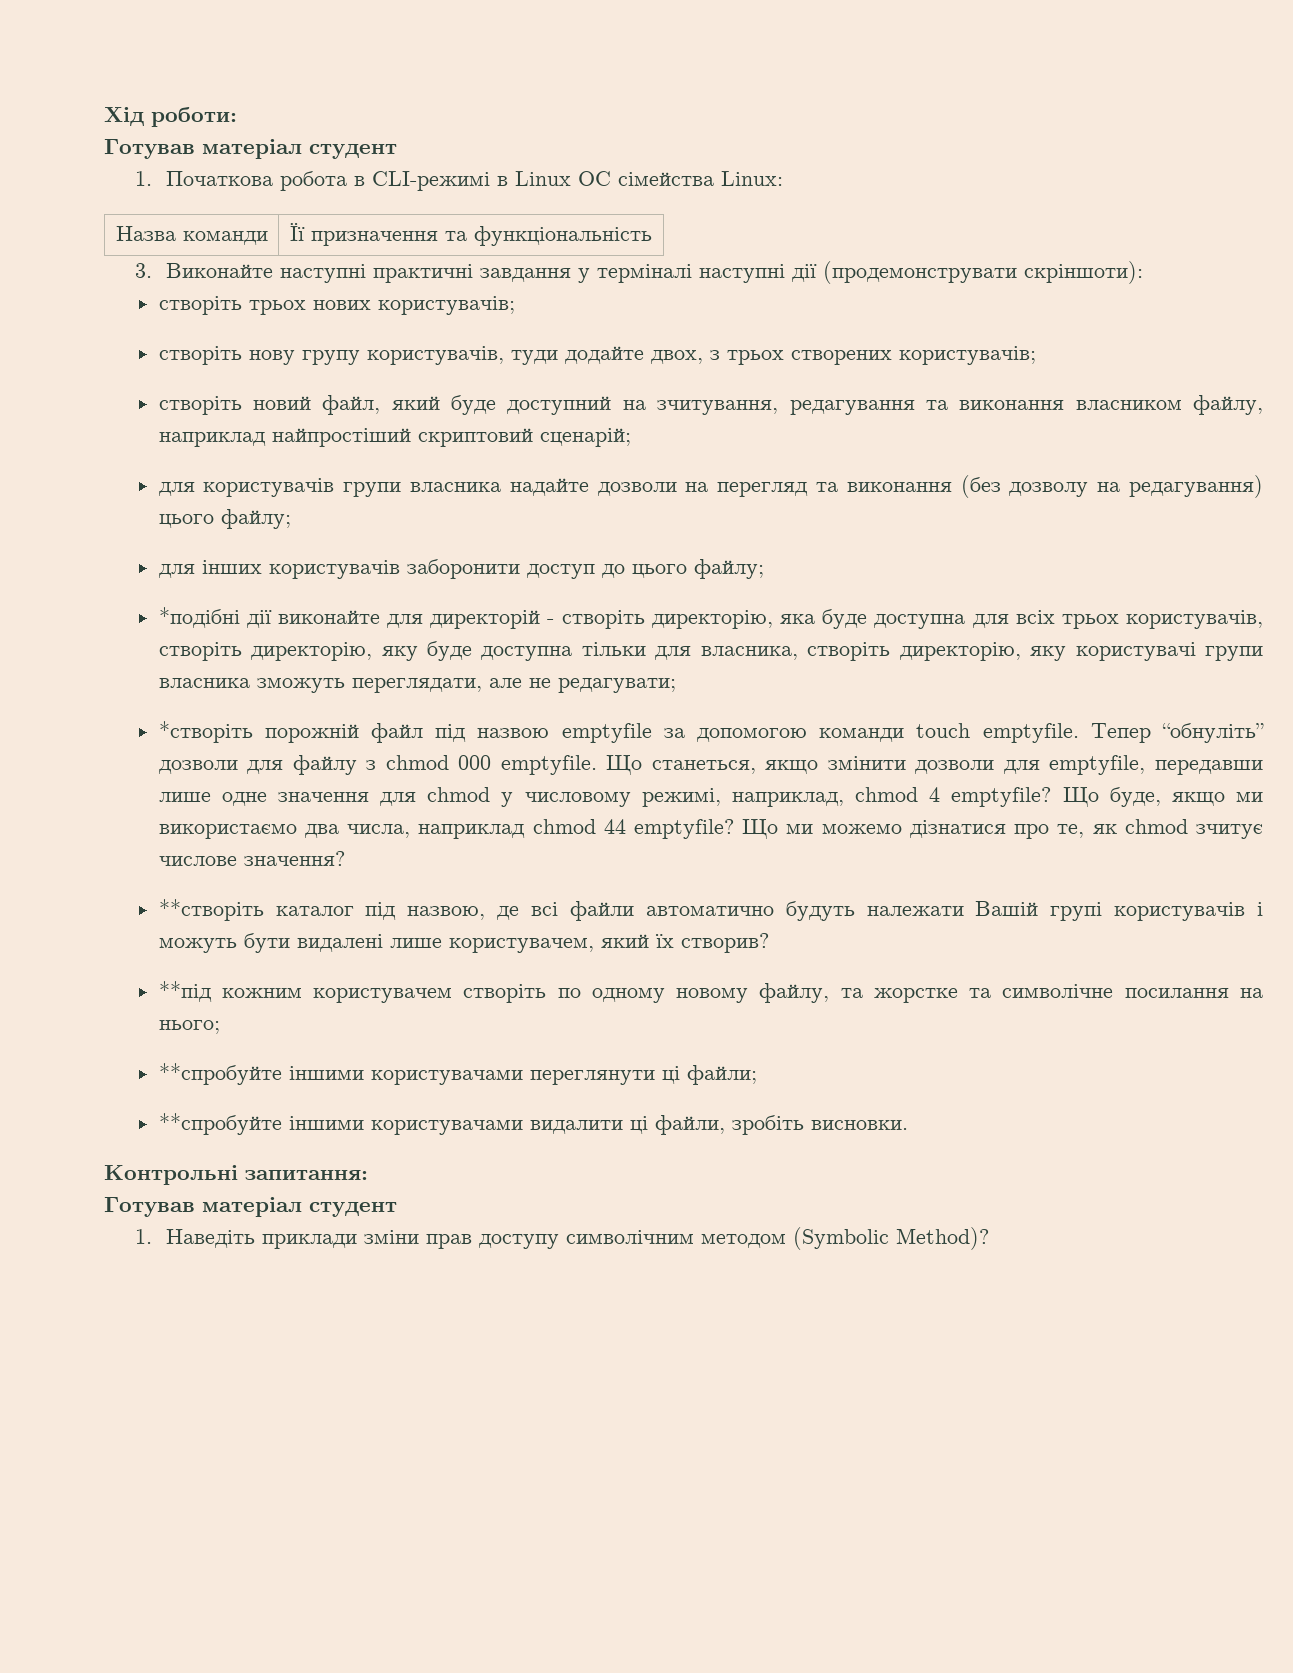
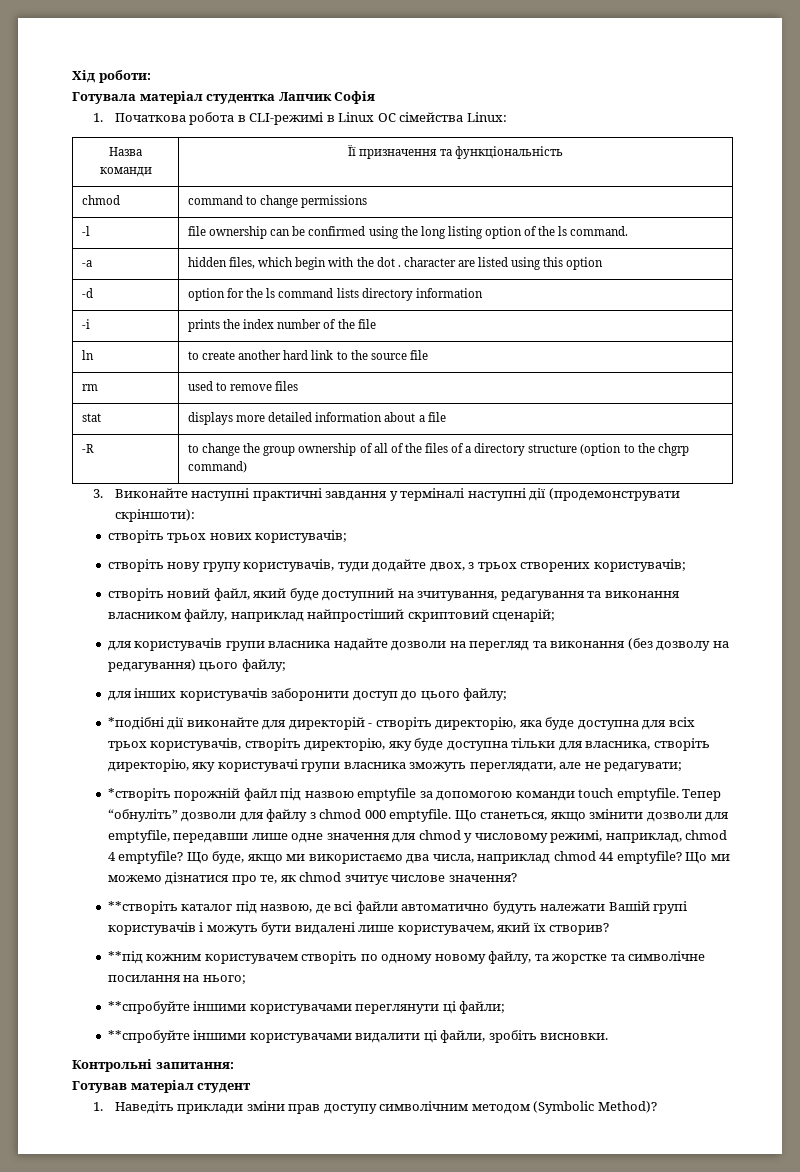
[104,139,397,159] Готував матеріал студент -> [72,91,376,104] Готувала матеріал студентка Лапчик Софія
(652, 236) none -> [82,195,121,205] [188,195,368,208] [82,226,91,236] [188,226,629,239] [82,260,93,267] [188,257,604,270] [82,288,94,298] [188,288,483,301] [82,319,91,329] [188,319,376,332] [82,350,95,360] [188,350,428,360] [82,384,99,391] [188,381,299,391] [82,413,102,422] [188,412,446,425] [82,444,95,453] [188,443,689,456] [188,461,248,473] // chmod | command to change permissions // -l | file ownership can be confirmed using the long listing option of the ls command. // -a | hidden files, which begin with the dot . character are listed using this option // -d | option for the ls command lists directory information // -i | prints the index number of the file // ln | to create another hard link to the source file // rm | used to remove files // stat | displays more detailed information about a file // -R | to change the group ownership of all of the files of a directory structure (option to the chgrp command)

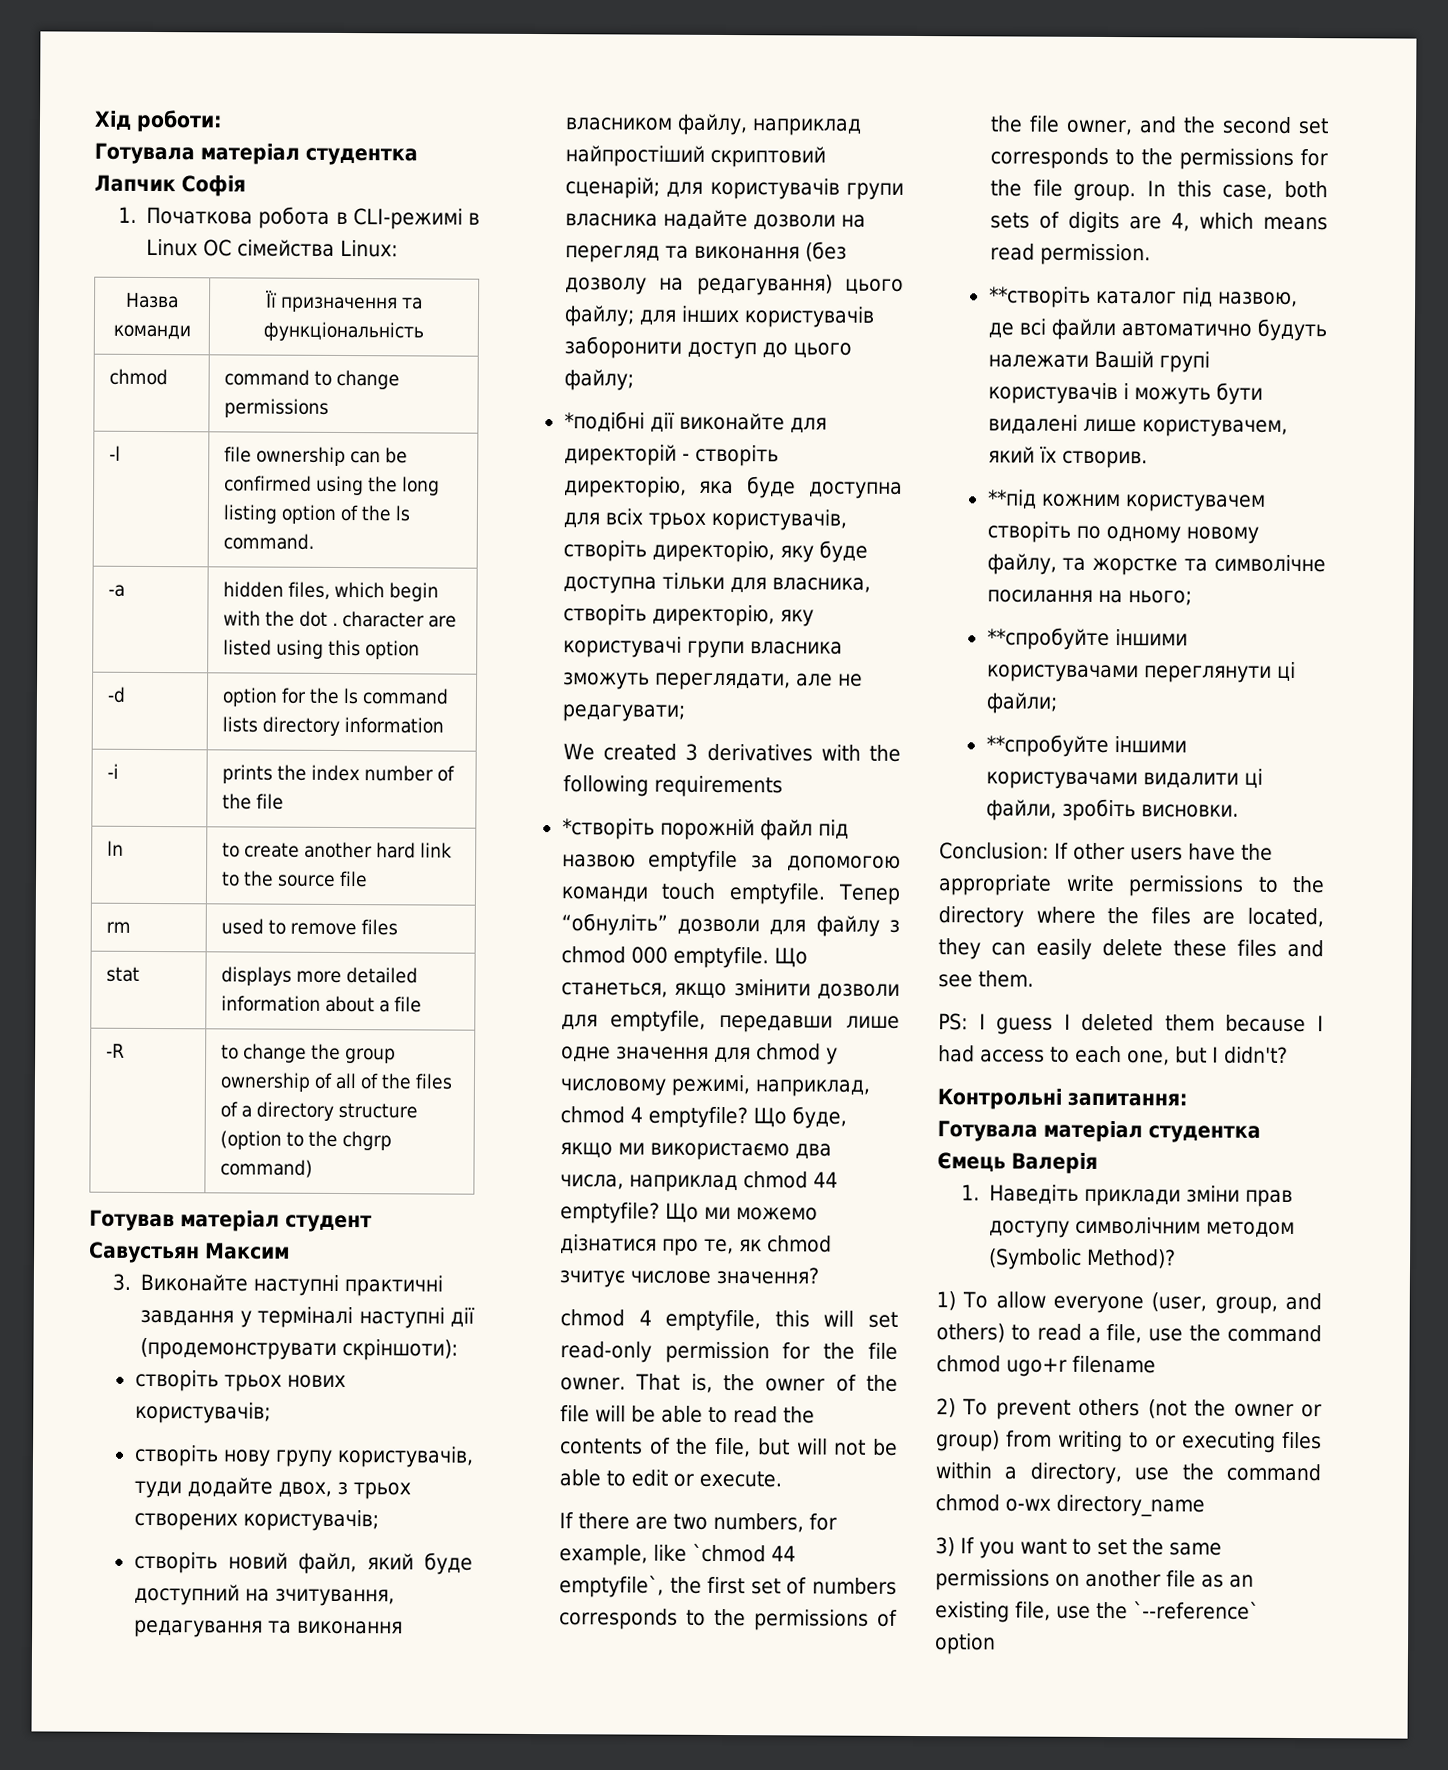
(248, 467) none -> [89,1209,372,1233] [89,1241,290,1264] // Готував матеріал студент Савустьян Максим
(556, 615) // -> (660, 188) none
(286, 665) // -> (635, 316) none
(683, 767) none -> [562,743,901,762] [562,775,783,798] // We created 3 derivatives with the following requirements
(517, 877) none -> [559,1309,898,1332] [559,1341,898,1364] [559,1373,898,1393] [559,1405,815,1424] [559,1437,898,1458] [558,1469,782,1488] [558,1512,837,1533] [558,1543,796,1566] [558,1575,897,1598] [558,1608,898,1631] [989,115,1329,136] [989,147,1328,170] [989,179,1328,202] [989,211,1328,234] [989,243,1151,266] // chmod 4 emptyfile, this will set read-only permission for the file owner. That is, the owner of the file will be able to read the contents of the file, but will not be able to edit or execute. // If there are two numbers, for example, like `chmod 44 emptyfile`, the first set of numbers corresponds to the permissions of the file owner, and the second set corresponds to the permissions for the file group. In this case, both sets of digits are 4, which means read permission.
[549,923,610,935] створив? -> [1061,450,1148,469] створив.
[72,1059,234,1072] [72,1080,252,1093] Контрольні запитання: // Готував матеріал студент -> [939,842,1273,861] [938,874,1325,897] [938,906,1324,928] [938,938,1324,960] [938,970,1034,988] [938,1013,1324,1035] [938,1045,1288,1066] [937,1088,1188,1110] [937,1120,1261,1143] [937,1152,1098,1174] Conclusion: If other users have the appropriate write permissions to the directory where the files are located, they can easily delete these files and see them. // PS: I guess I deleted them because I had access to each one, but I didn't? // Контрольні запитання: // Готувала матеріал студентка Ємець Валерія
(657, 1107) none -> [936,1291,1322,1314] [936,1323,1322,1344] [936,1355,1156,1377] [936,1398,1322,1420] [936,1430,1322,1453] [935,1462,1321,1485] [935,1494,1205,1517] [935,1537,1222,1559] [935,1569,1254,1591] [935,1601,1259,1623] [934,1633,996,1655] // 1) To allow everyone (user, group, and others) to read a file, use the command chmod ugo+r filename // 2) To prevent others (not the owner or group) from writing to or executing files within a directory, use the command chmod o-wx directory_name // 3) If you want to set the same permissions on another file as an existing file, use the `--reference` option

